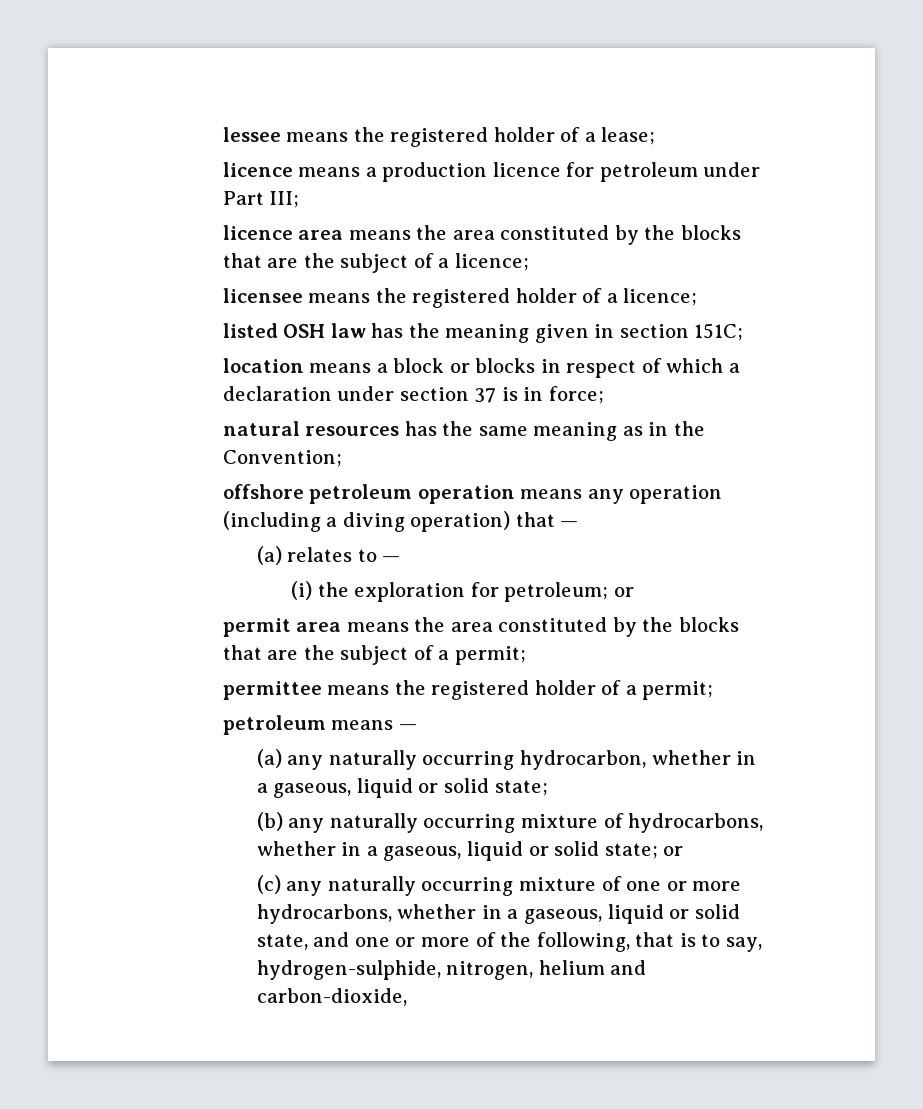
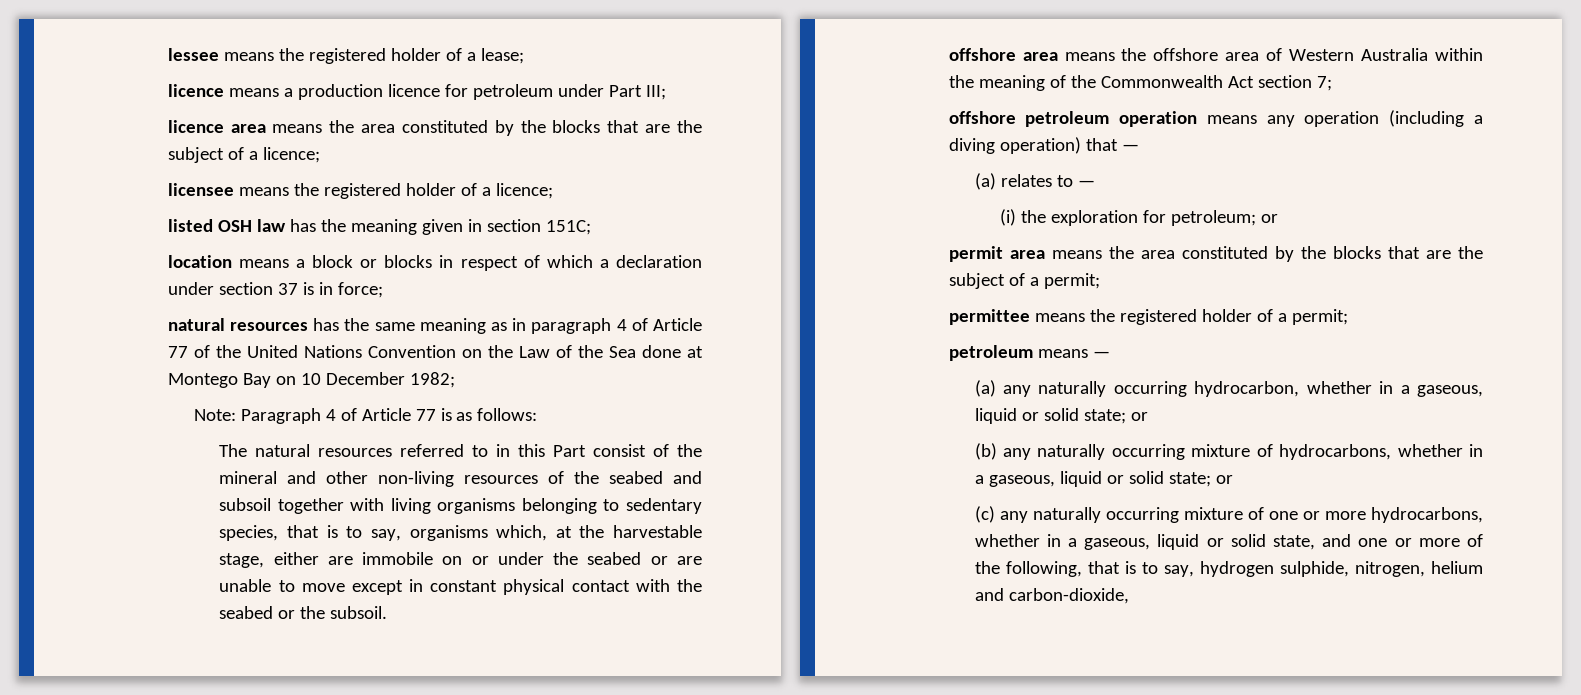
[673,421,705,436] [222,450,342,467] the Convention; -> [531,318,702,334] [167,345,703,358] [167,372,455,388] [193,408,538,424] [219,444,703,457] [219,471,703,487] [219,498,702,514] [219,525,702,541] [219,552,702,568] [219,579,702,595] [219,606,388,619] [948,48,1483,61] [948,75,1332,91] paragraph 4 of Article 77 of the United Nations Convention on the Law of the Sea done at Montego Bay on 10 December 1982; // Note: Paragraph 4 of Article 77 is as follows: // The natural resources referred to in this Part consist of the mineral and other non-living resources of the seabed and subsoil together with living organisms belonging to sedentary species, that is to say, organisms which, at the harvestable stage, either are immobile on or under the seabed or are unable to move except in constant physical contact with the seabed or the subsoil. // offshore area means the offshore area of Western Australia within the meaning of the Commonwealth Act section 7;
(548, 788) none -> [1130,412,1148,421] or
[256,960,441,980] hydrogen-sulphide, -> [1199,561,1349,577] hydrogen sulphide,

